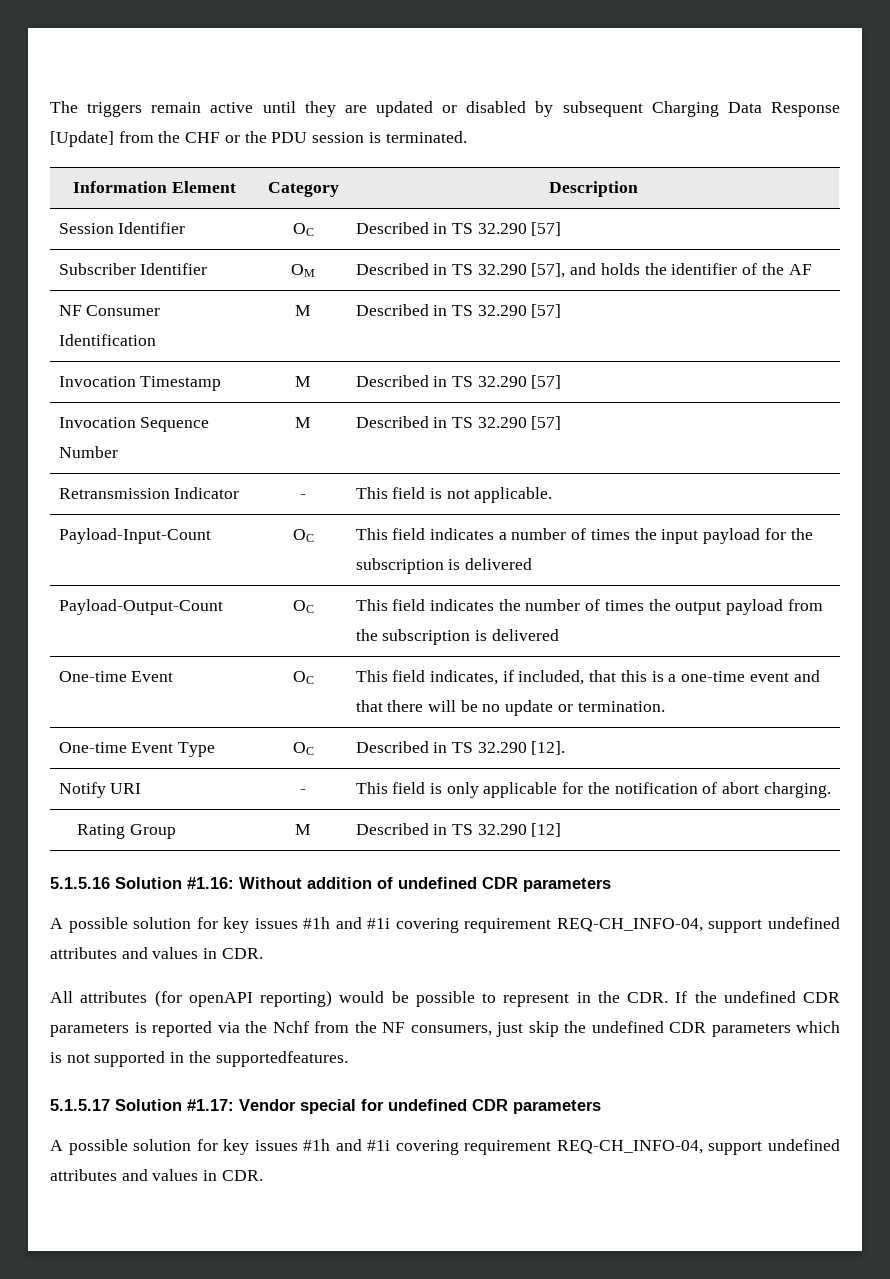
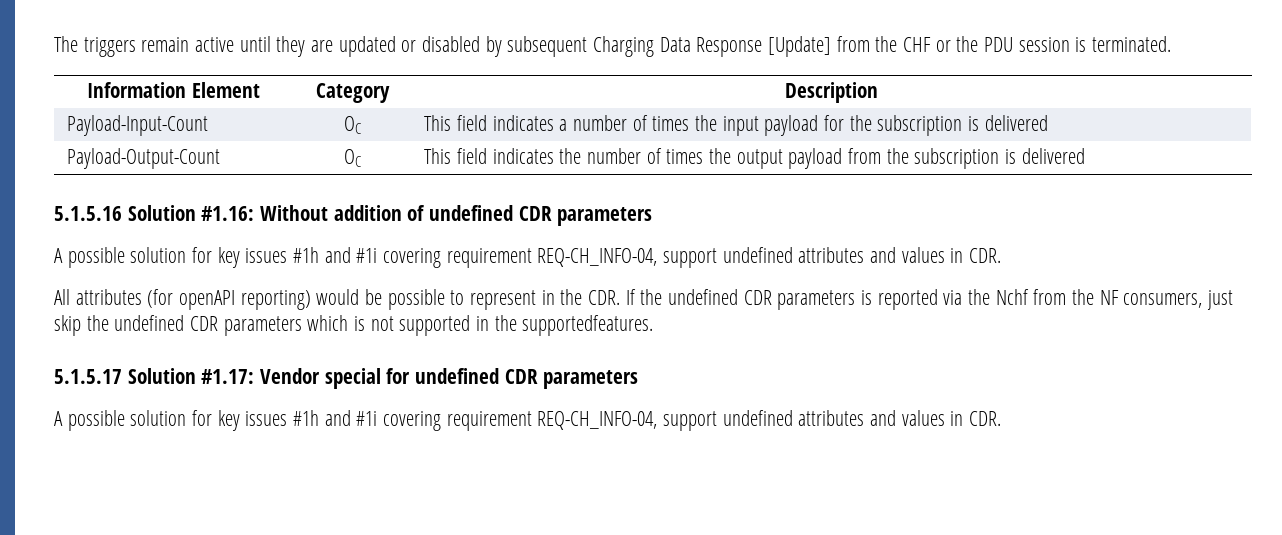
[58,222,186,234] [292,223,314,236] [355,222,562,236] [58,263,208,275] [291,264,315,277] [355,263,812,278] [58,305,161,316] [58,334,156,346] [295,305,311,316] [355,304,562,318] [58,376,222,391] [295,376,311,387] [355,375,562,389] [58,417,210,432] [58,446,118,458] [295,417,311,428] [355,416,562,430] [58,487,240,499] [300,494,306,499] [355,487,553,503] // Session Identifier | OC | Described in TS 32.290 [57] // Subscriber Identifier | OM | Described in TS 32.290 [57], and holds the identifier of the AF // NF Consumer Identification | M | Described in TS 32.290 [57] // Invocation Timestamp | M | Described in TS 32.290 [57] // Invocation Sequence Number | M | Described in TS 32.290 [57] // Retransmission Indicator | - | This field is not applicable. -> (878, 92) none
[58,671,174,682] [292,671,314,684] [355,670,820,685] [355,700,665,716] [58,742,216,757] [292,742,314,755] [355,741,566,755] [58,782,142,798] [300,789,306,794] [355,782,831,798] [77,824,177,839] [295,824,311,835] [355,823,562,837] // One-time Event | OC | This field indicates, if included, that this is a one-time event and that there will be no update or termination. // One-time Event Type | OC | Described in TS 32.290 [12]. // Notify URI | - | This field is only applicable for the notification of abort charging. // Rating Group | M | Described in TS 32.290 [12] -> (1085, 156) none

